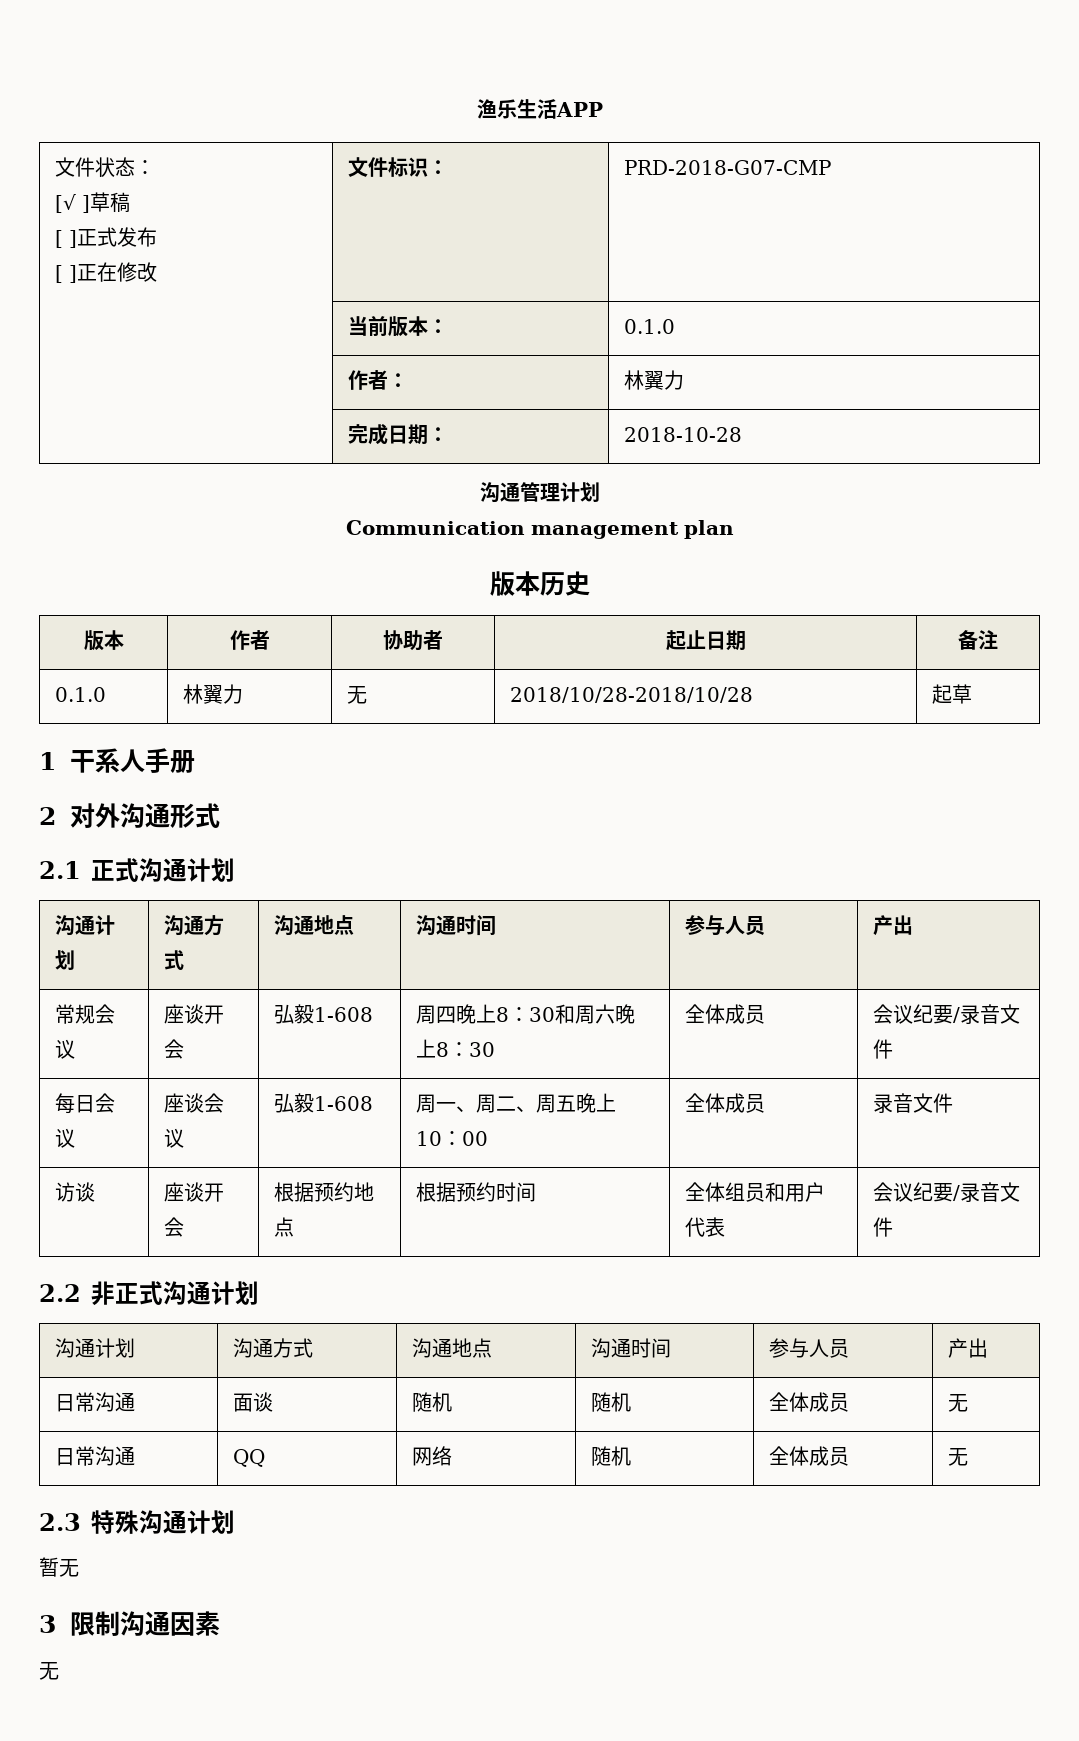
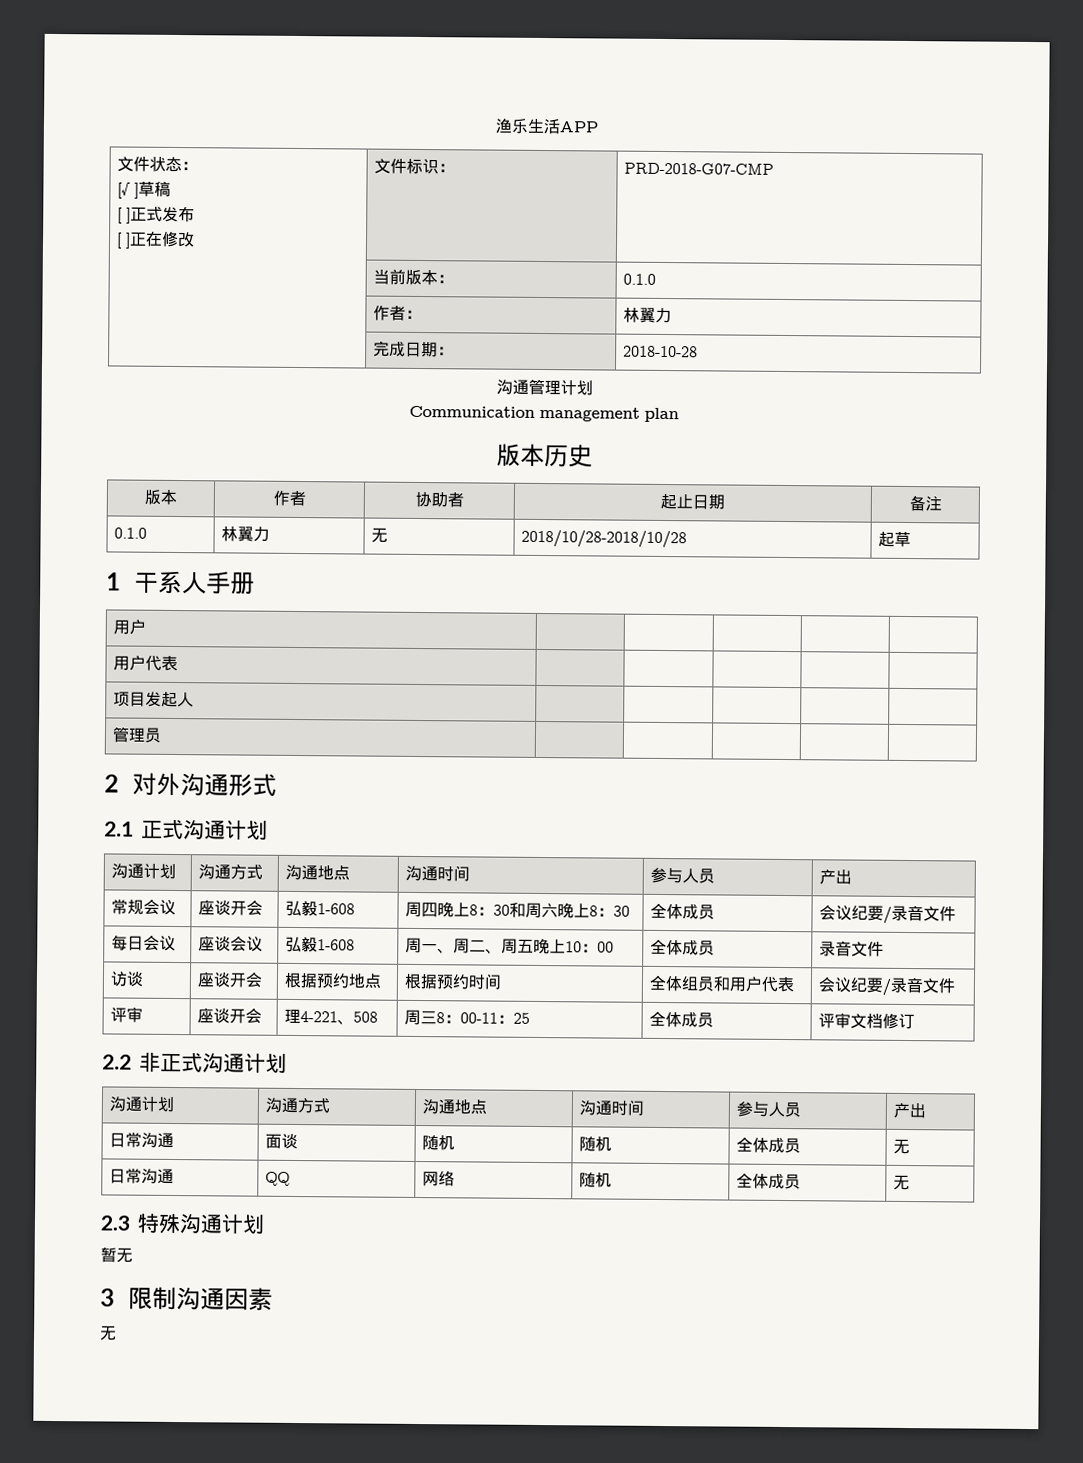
(195, 761) none -> [113,619,147,635] [113,655,179,672] [113,691,195,708] [112,726,163,743] // 用户 | | | | | // 用户代表 | | | | | // 项目发起人 | | | | | // 管理员 | | | | |
(893, 1227) none -> [110,1006,144,1023] [197,1007,263,1024] [284,1008,379,1025] [404,1009,531,1026] [649,1010,715,1028] [818,1012,916,1030] // 评审 | 座谈开会 | 理4-221、508 | 周三8：00-11：25 | 全体成员 | 评审文档修订

